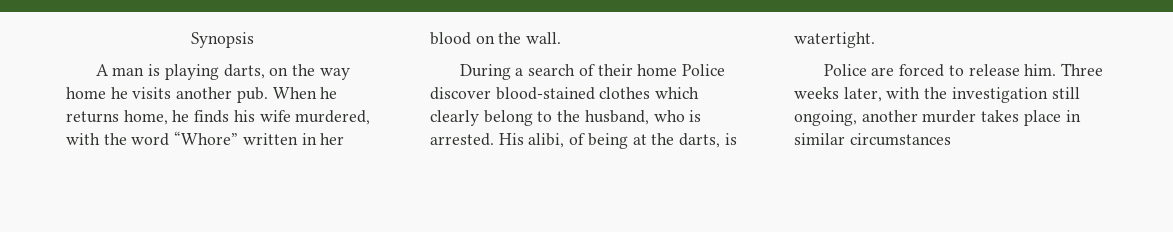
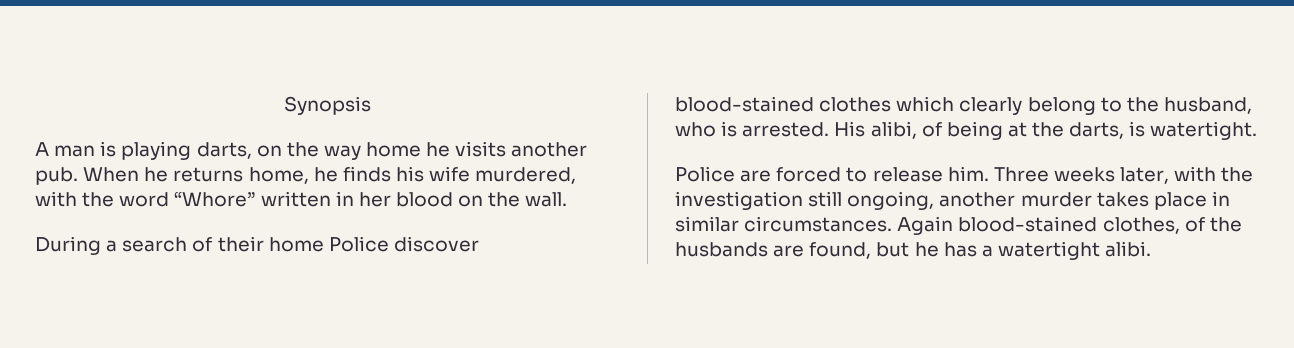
[849,133,951,146] circumstances -> [744,216,1242,235] [675,241,1152,260] circumstances. Again blood-stained clothes, of the husbands are found, but he has a watertight alibi.

